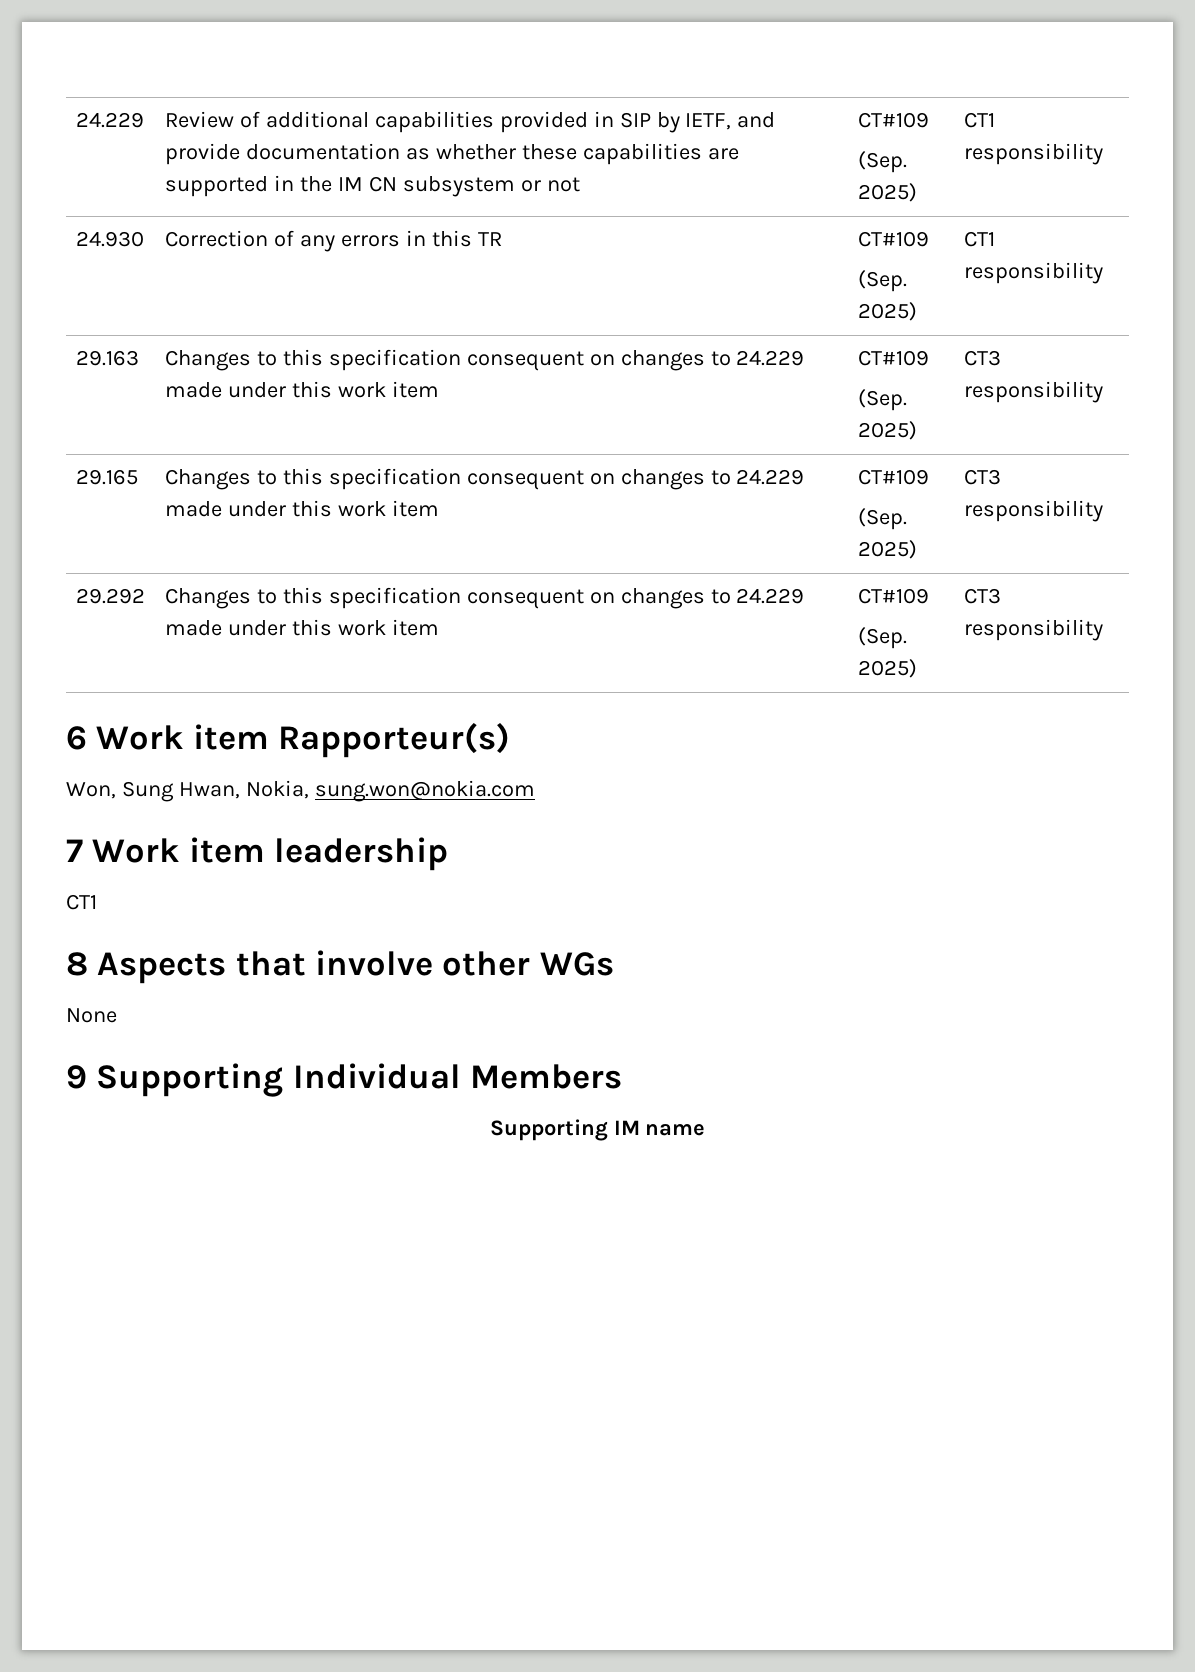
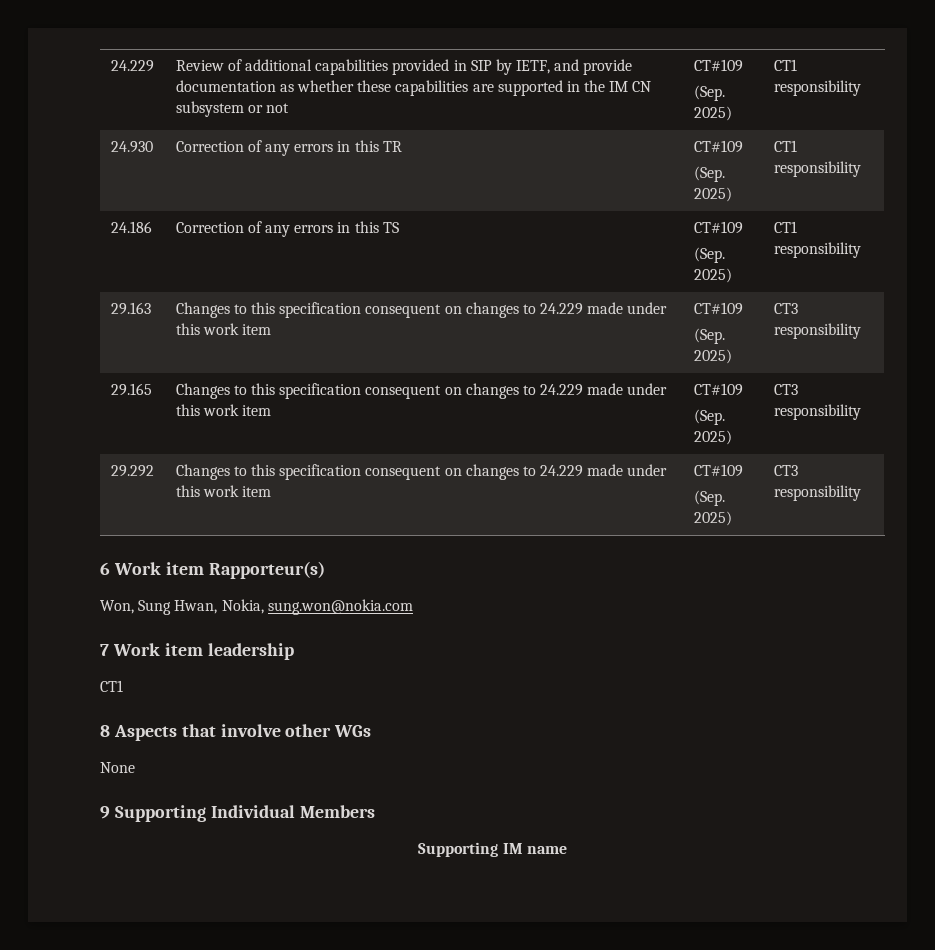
(1103, 273) none -> [110,221,152,233] [175,221,399,237] [693,221,743,234] [693,247,725,263] [693,268,732,283] [773,221,797,233] [773,242,861,258] // 24.186 | Correction of any errors in this TS | CT#109 // (Sep. 2025) | CT1 responsibility

